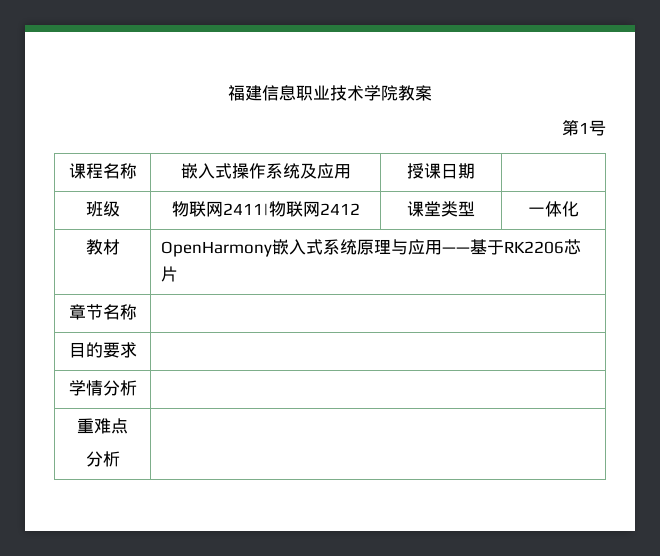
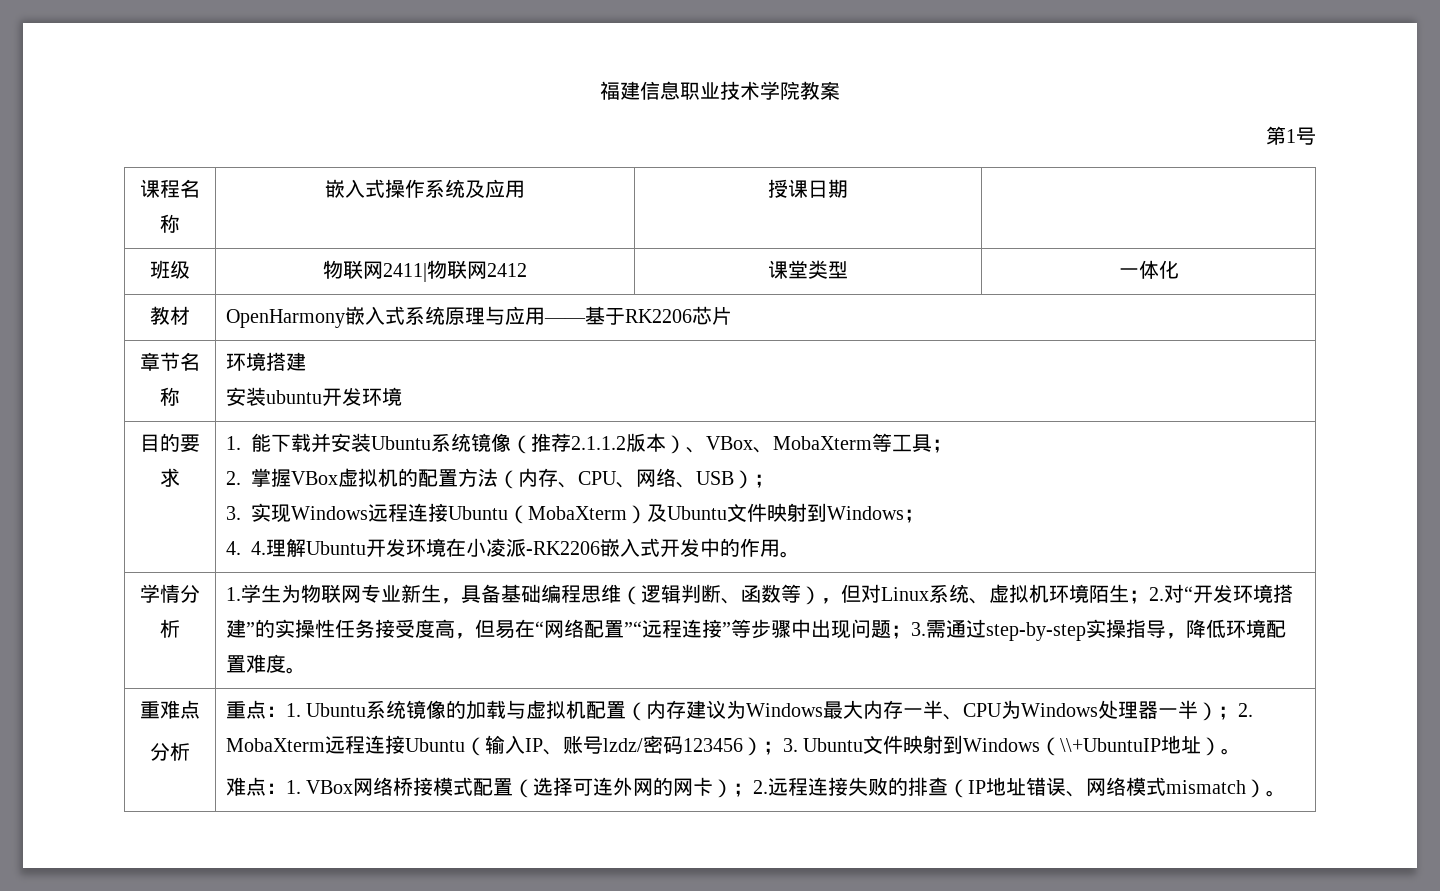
[68,342,137,358] [68,380,137,396] [77,418,128,434] [85,451,120,467] // 目的要求 | // 学情分析 | // 重难点 // 分析 | -> [225,352,306,371] [225,387,402,406] [140,433,200,452] [160,468,180,487] [225,433,952,454] [225,468,774,489] [225,503,924,524] [225,538,800,558] [140,584,200,603] [160,619,180,638] [225,584,1293,605] [225,619,1286,641] [225,654,306,674] [140,700,200,719] [150,742,190,761] [225,700,1253,721] [225,735,1241,756] [225,777,1286,798] 环境搭建 // 安装ubuntu开发环境 // 目的要求 | 1.能下载并安装Ubuntu系统镜像（推荐2.1.1.2版本）、VBox、MobaXterm等工具； // 2.掌握VBox虚拟机的配置方法（内存、CPU、网络、USB）； // 3.实现Windows远程连接Ubuntu（MobaXterm）及Ubuntu文件映射到Windows； // 4. 4.理解Ubuntu开发环境在小凌派-RK2206嵌入式开发中的作用。 // 学情分析 | 1.学生为物联网专业新生，具备基础编程思维（逻辑判断、函数等），但对Linux系统、虚拟机环境陌生；2.对“开发环境搭建”的实操性任务接受度高，但易在“网络配置”“远程连接”等步骤中出现问题；3.需通过step-by-step实操指导，降低环境配置难度。 // 重难点 // 分析 | 重点：1. Ubuntu系统镜像的加载与虚拟机配置（内存建议为Windows最大内存一半、CPU为Windows处理器一半）；2. MobaXterm远程连接Ubuntu（输入IP、账号lzdz/密码123456）；3. Ubuntu文件映射到Windows（\\+UbuntuIP地址）。 // 难点：1. VBox网络桥接模式配置（选择可连外网的网卡）；2.远程连接失败的排查（IP地址错误、网络模式mismatch）。

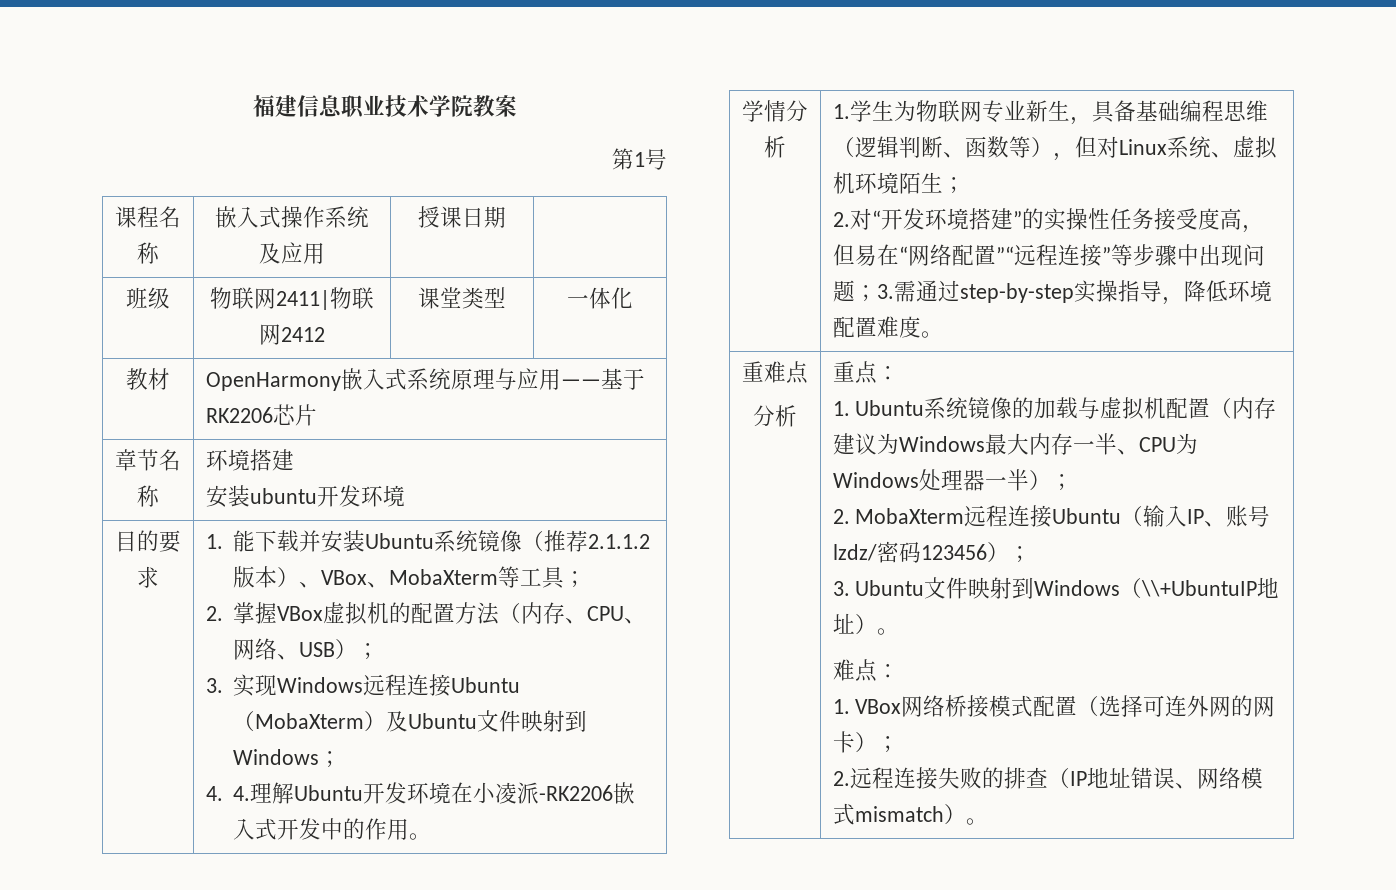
(1149, 597) none -> (965, 185) //
(286, 711) none -> (899, 373) //
(1238, 713) none -> (1073, 482) //
(783, 748) none -> (1031, 554) //
(286, 788) none -> (899, 671) //
(753, 790) none -> (899, 744) //

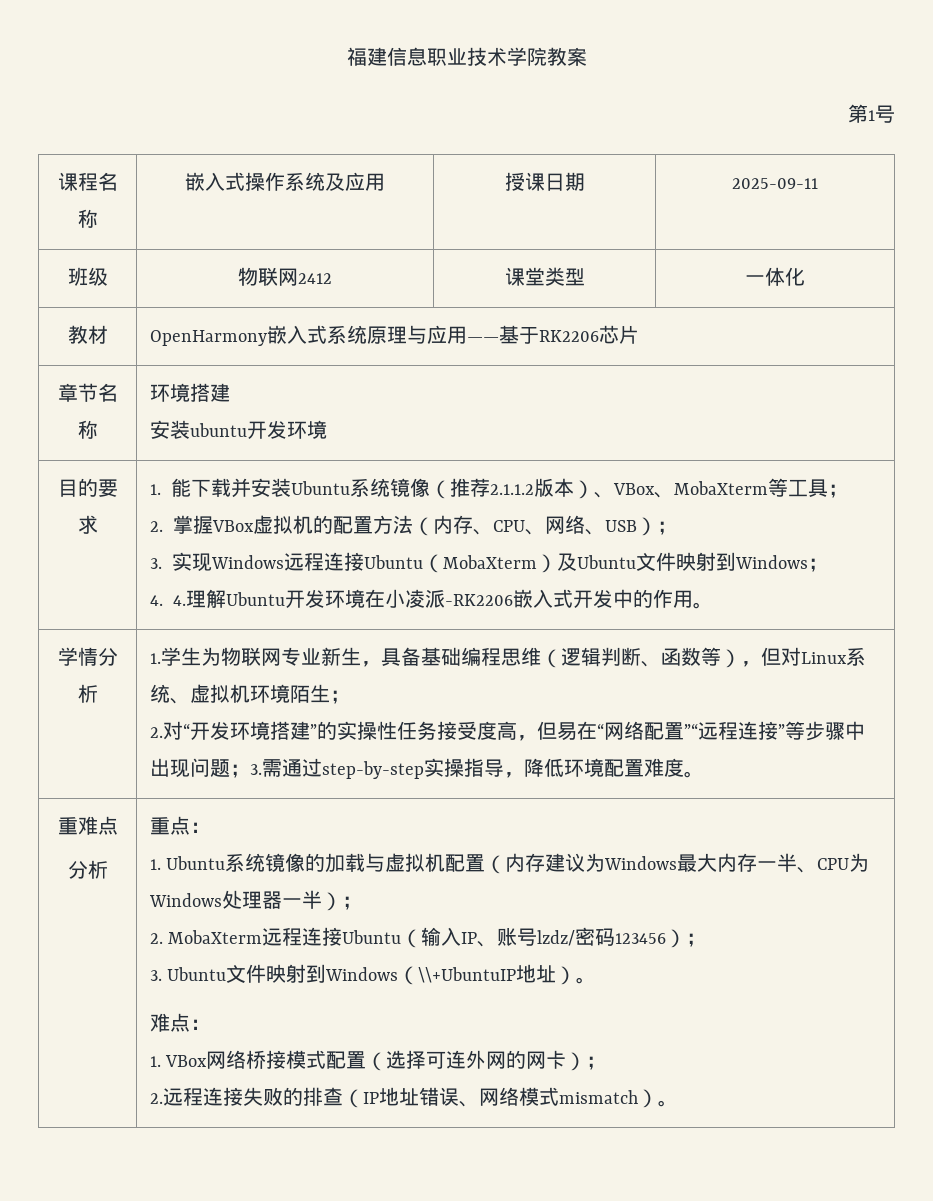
(506, 217) none -> [732,178,818,189] 2025-09-11
[276,287,374,310] [259,324,281,345] 2411|物联网 -> (298, 277) none

